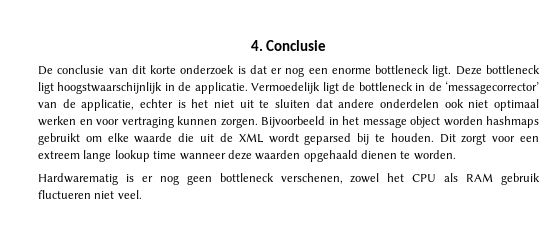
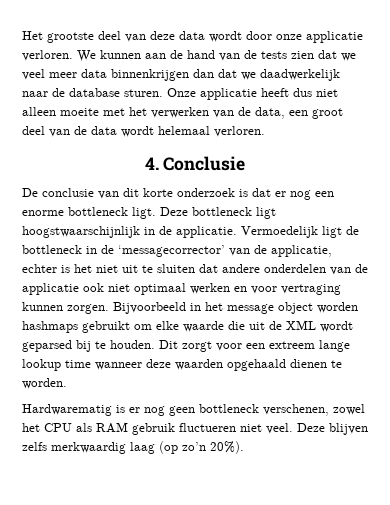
(250, 45) none -> [22,31,363,43] [22,50,356,62] [22,69,340,81] [22,88,338,100] [22,107,343,119] [22,126,265,137] Het grootste deel van deze data wordt door onze applicatie verloren. We kunnen aan de hand van de tests zien dat we veel meer data binnenkrijgen dan dat we daadwerkelijk naar de database sturen. Onze applicatie heeft dus niet alleen moeite met het verwerken van de data, een groot deel van de data wordt helemaal verloren. //
(439, 103) none -> [330,264,368,275] [22,283,79,295] van de applicatie
(142, 194) none -> [297,423,368,435] [22,441,244,454] Deze blijven zelfs merkwaardig laag (op zo’n 20%).

